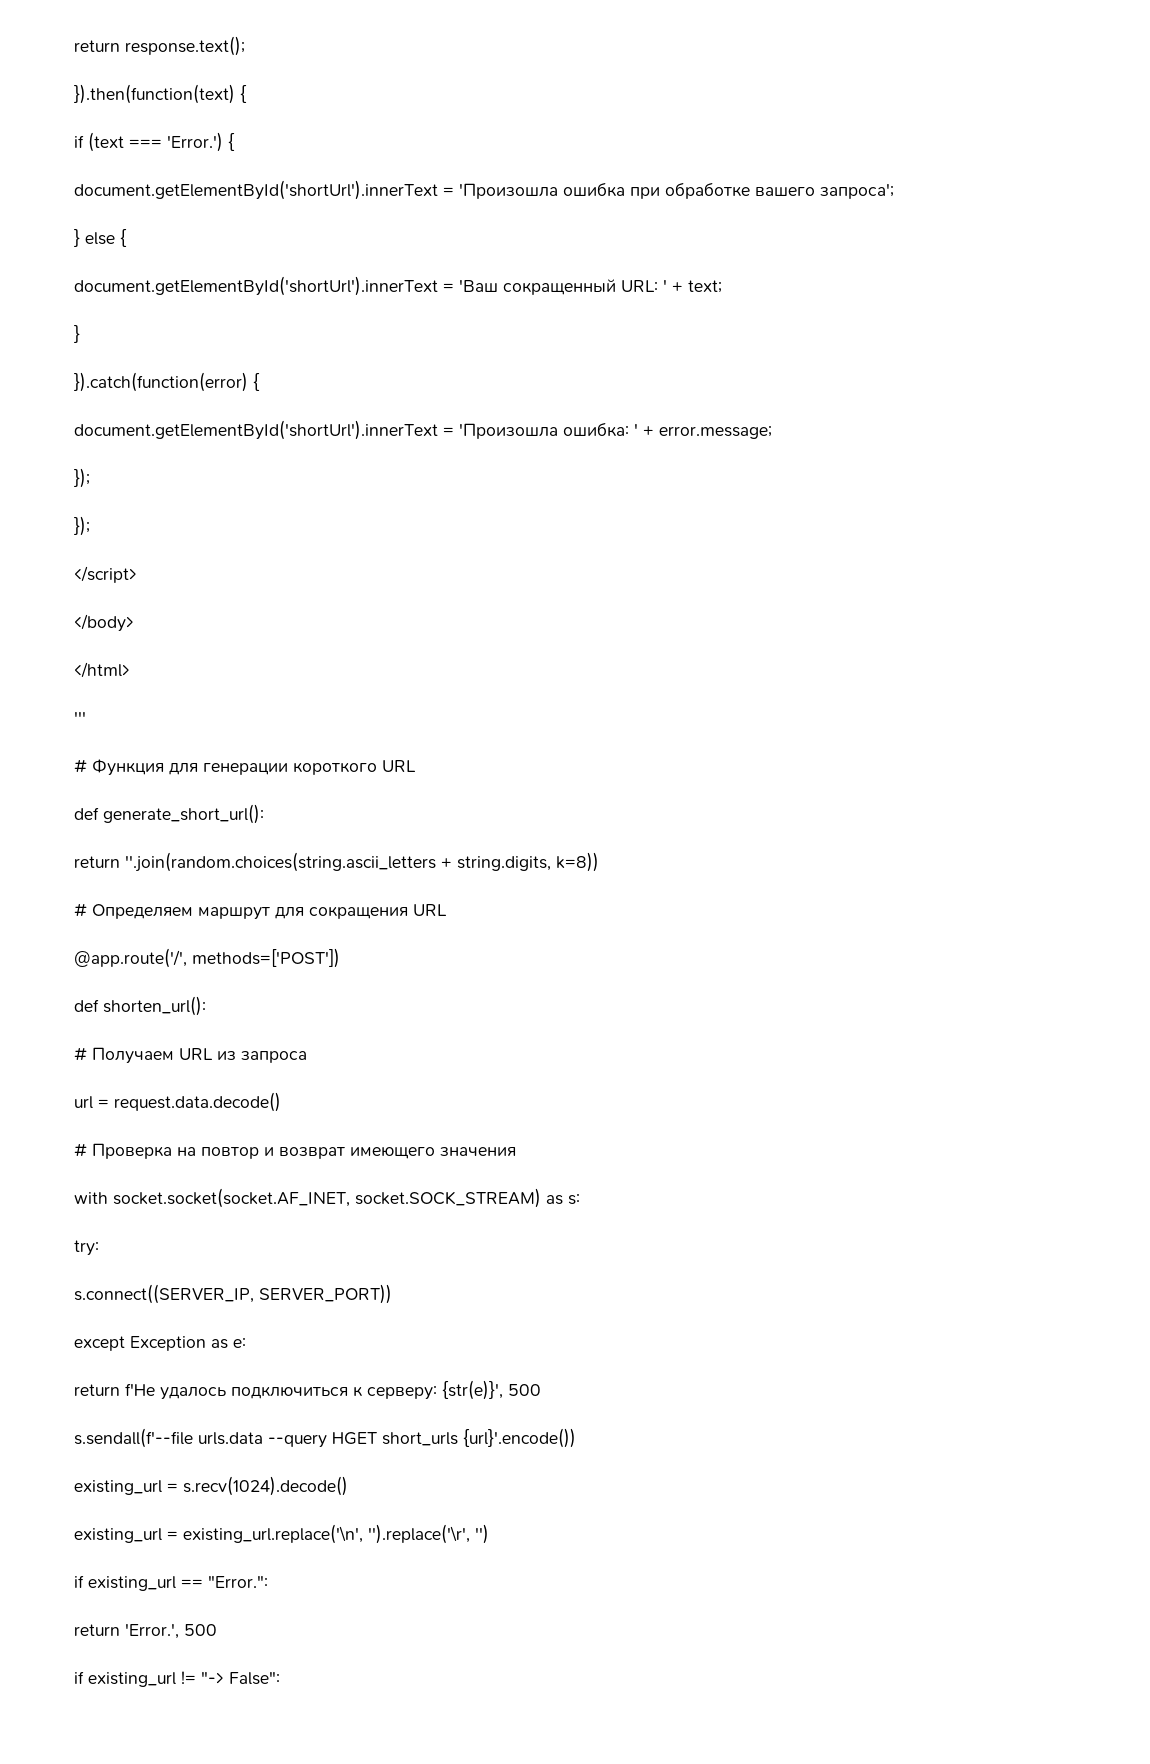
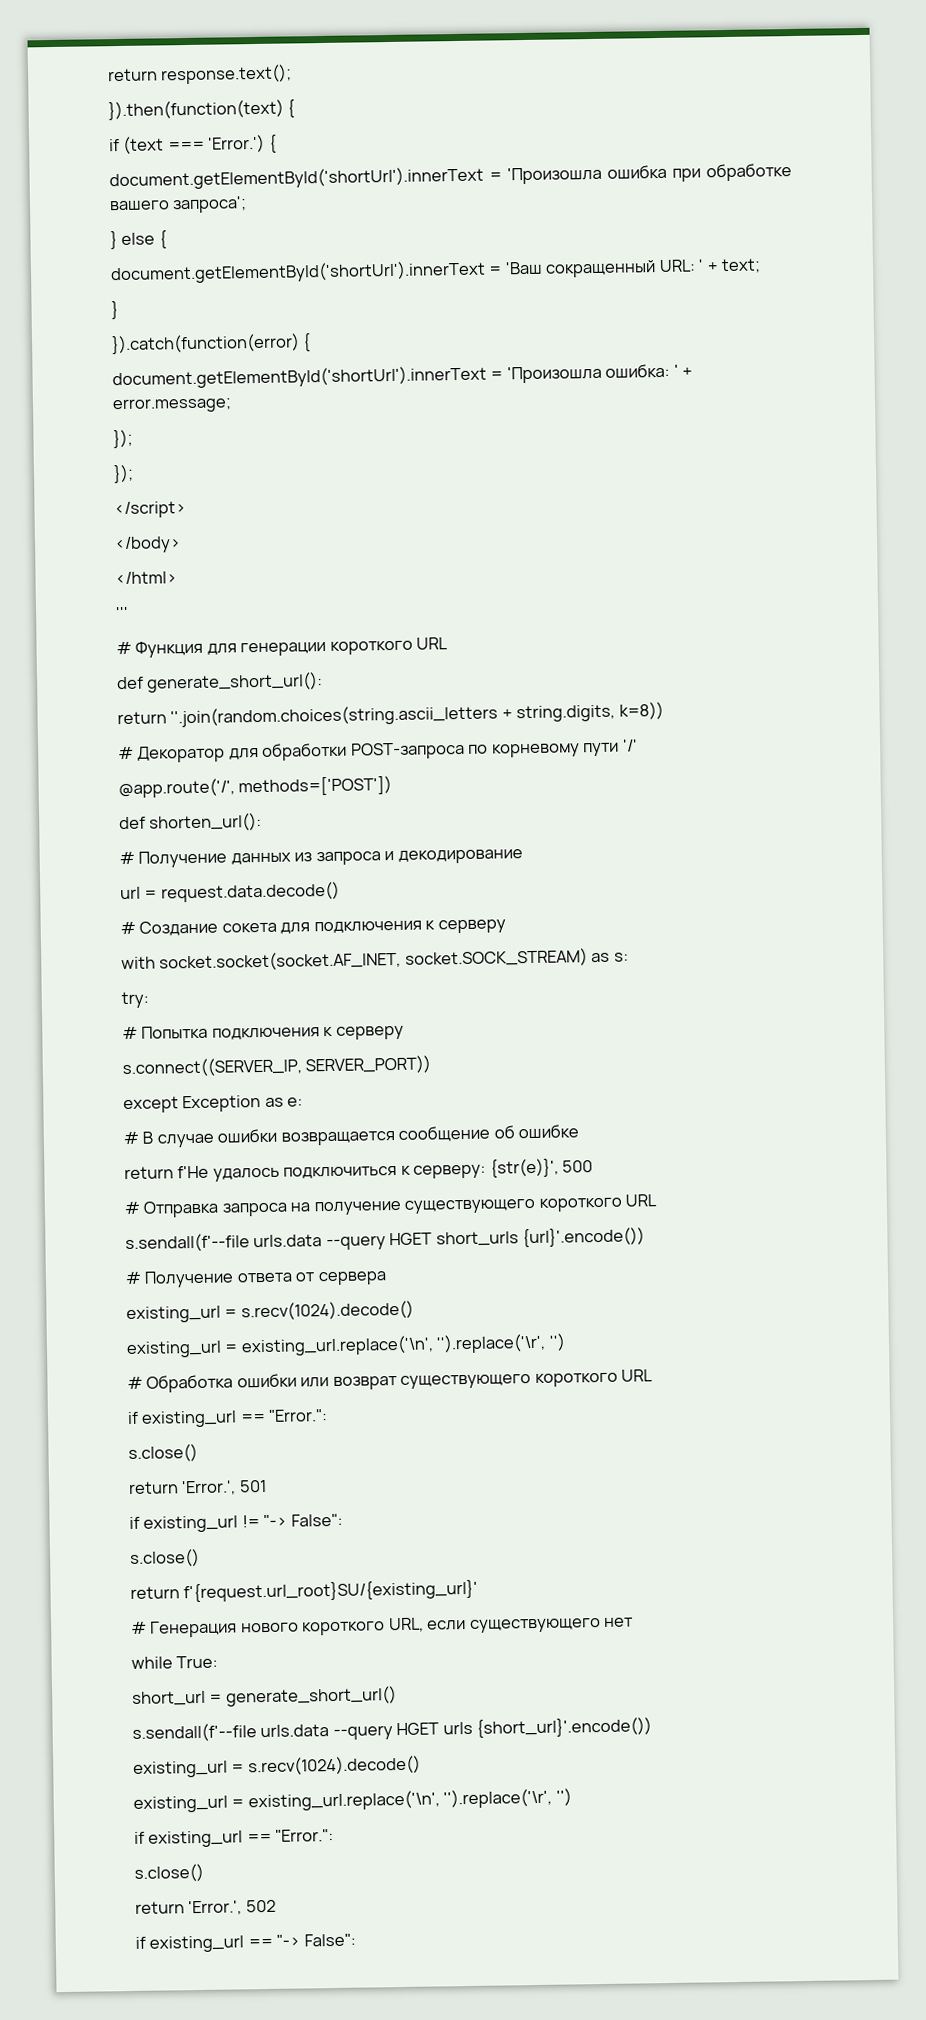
[92,904,447,920] Определяем маршрут для сокращения URL -> [137,739,638,763] Декоратор для обработки POST-запроса по корневому пути '/'
[92,1047,213,1064] Получаем URL -> [138,850,291,868] Получение данных
(307, 1057) none -> [384,849,523,864] и декодирование
[92,1143,516,1159] Проверка на повтор и возврат имеющего значения -> [139,919,506,936] Создание сокета для подключения к серверу
(99, 1248) none -> [122,1025,404,1040] // # Попытка подключения к серверу
(246, 1343) none -> [123,1124,580,1148] // # В случае ошибки возвращается сообщение об ошибке
(541, 1390) none -> [124,1194,658,1218] // # Отправка запроса на получение существующего короткого URL
(576, 1438) none -> [125,1270,387,1288] [126,1300,414,1324] [126,1333,566,1359] [127,1369,654,1393] [127,1409,329,1428] [128,1443,198,1463] [128,1479,267,1496] [129,1513,343,1533] [129,1548,200,1567] [130,1579,479,1603] [131,1617,634,1638] [131,1655,219,1669] [132,1686,397,1707] [132,1717,653,1742] // # Получение ответа от сервера // existing_url = s.recv(1024).decode() // existing_url = existing_url.replace('\n', '').replace('\r', '') // # Обработка ошибки или возврат существующего короткого URL // if existing_url == "Error.": // s.close() // return 'Error.', 501 // if existing_url != "-> False": // s.close() // return f'{request.url_root}SU/{existing_url}' // # Генерация нового короткого URL, если существующего нет // while True: // short_url = generate_short_url() // s.sendall(f'--file urls.data --query HGET urls {short_url}'.encode())
[74,1623,217,1639] [74,1671,196,1687] // return 'Error.', 500 // if existing_url != -> [134,1863,204,1882] [135,1899,276,1916] [135,1935,273,1953] // s.close() // return 'Error.', 502 // if existing_url ==

